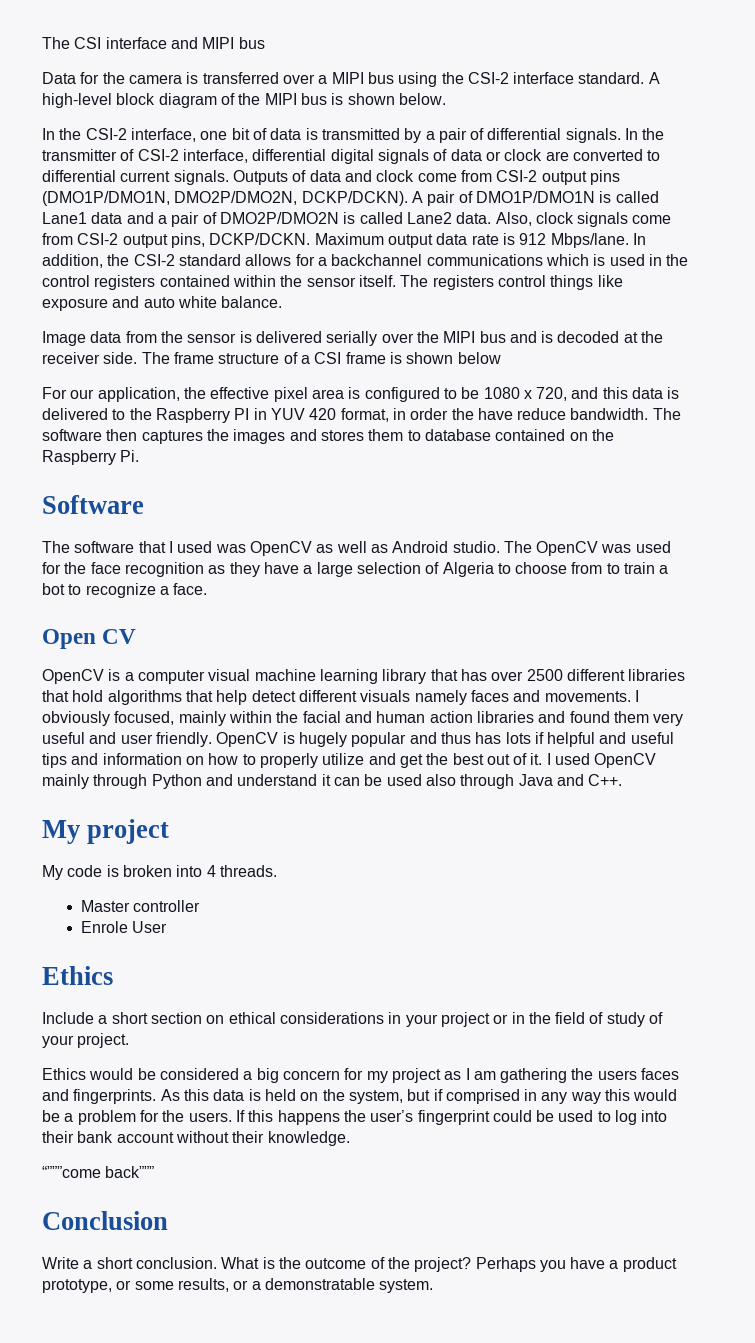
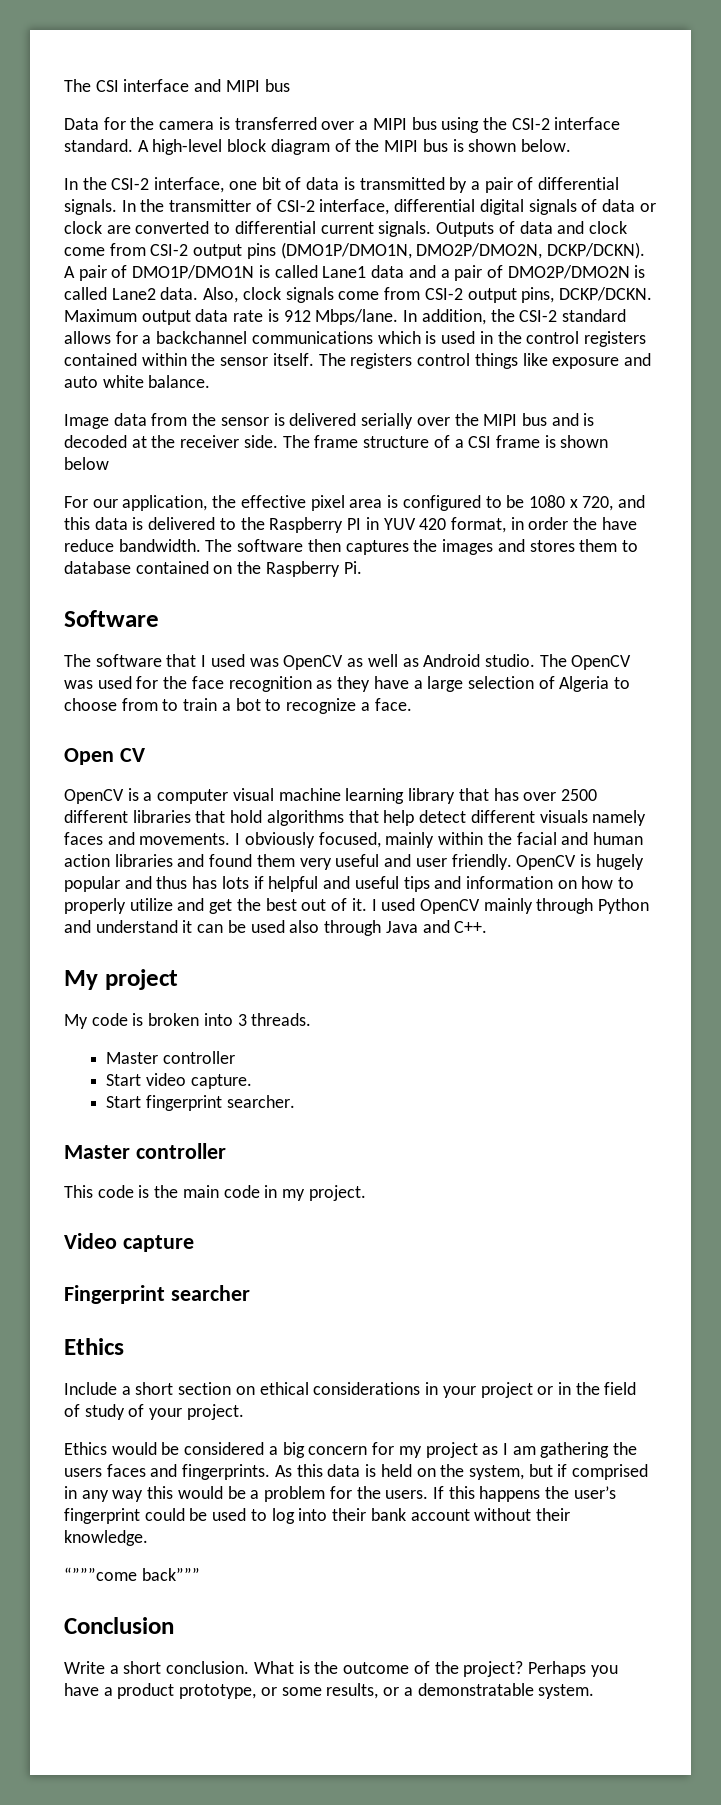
[206,865,216,877] 4 -> [237,1014,247,1026] 3
[80,921,168,933] Enrole User -> [106,1073,252,1089] [106,1095,295,1111] [64,1143,226,1159] [64,1185,366,1201] [64,1233,194,1252] [64,1285,250,1304] Start video capture. // Start fingerprint searcher. // Master controller // This code is the main code in my project. // Video capture // Fingerprint searcher

